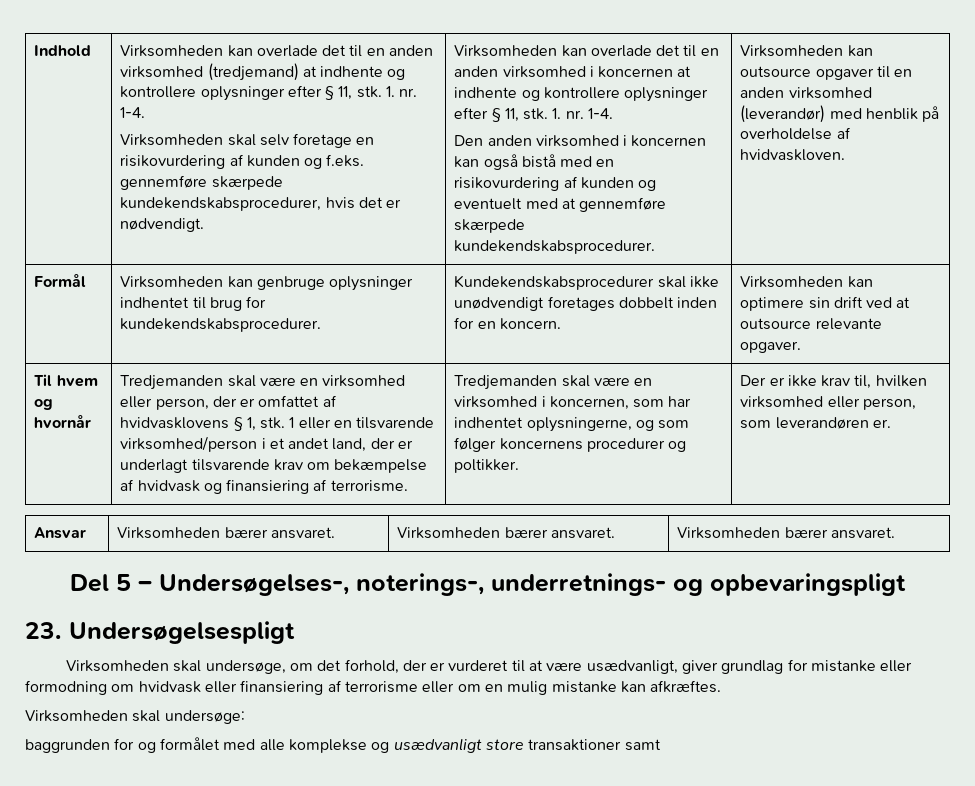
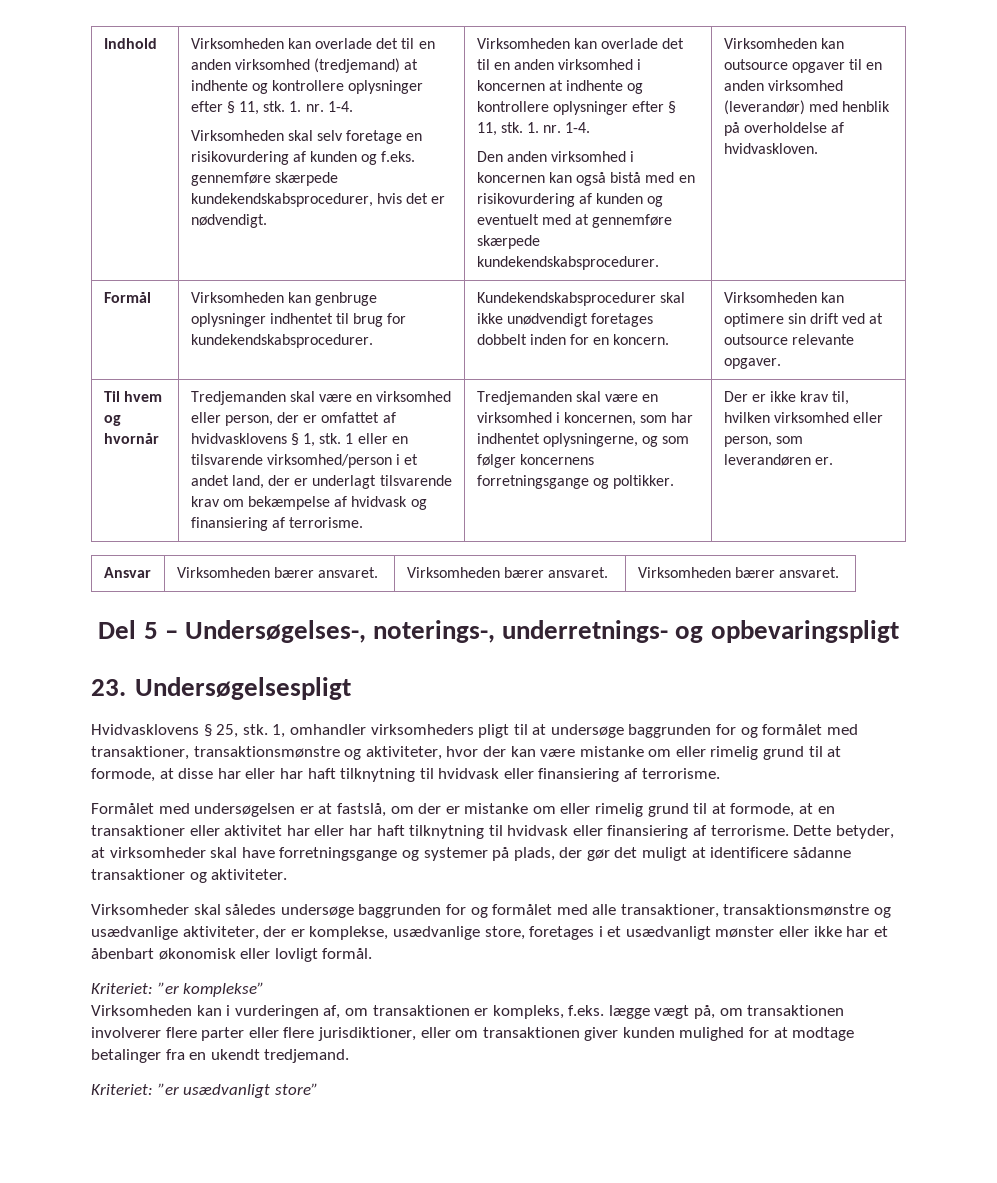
[586,438,665,452] procedurer -> [476,475,589,489] forretningsgange
[65,659,913,674] [25,680,722,695] [25,710,245,724] Virksomheden skal undersøge, om det forhold, der er vurderet til at være usædvanligt, giver grundlag for mistanke eller formodning om hvidvask eller finansiering af terrorisme eller om en mulig mistanke kan afkræftes. // Virksomheden skal undersøge: // -> [91,724,858,738] [91,746,842,760] [91,768,720,782] [91,803,835,817] [91,825,894,839] [91,847,851,861] [91,869,288,883] [91,904,354,918] Hvidvasklovens § 25, stk. 1, omhandler virksomheders pligt til at undersøge baggrunden for og formålet med transaktioner, transaktionsmønstre og aktiviteter, hvor der kan være mistanke om eller rimelig grund til at formode, at disse har eller har haft tilknytning til hvidvask eller finansiering af terrorisme. // Formålet med undersøgelsen er at fastslå, om der er mistanke om eller rimelig grund til at formode, at en transaktioner eller aktivitet har eller har haft tilknytning til hvidvask eller finansiering af terrorisme. Dette betyder, at virksomheder skal have forretningsgange og systemer på plads, der gør det muligt at identificere sådanne transaktioner og aktiviteter. // Virksomheder skal således undersøge
[288,738,661,753] komplekse og usædvanligt store transaktioner samt -> [620,904,892,918] [91,926,888,940] [91,948,373,962] [91,982,265,997] [91,1005,845,1019] [91,1027,855,1041] [91,1049,350,1063] [91,1083,318,1098] transaktioner, transaktionsmønstre og usædvanlige aktiviteter, der er komplekse, usædvanlige store, foretages i et usædvanligt mønster eller ikke har et åbenbart økonomisk eller lovligt formål. // Kriteriet: ”er komplekse” // Virksomheden kan i vurderingen af, om transaktionen er kompleks, f.eks. lægge vægt på, om transaktionen involverer flere parter eller flere jurisdiktioner, eller om transaktionen giver kunden mulighed for at modtage betalinger fra en ukendt tredjemand. // Kriteriet: ”er usædvanligt store”

